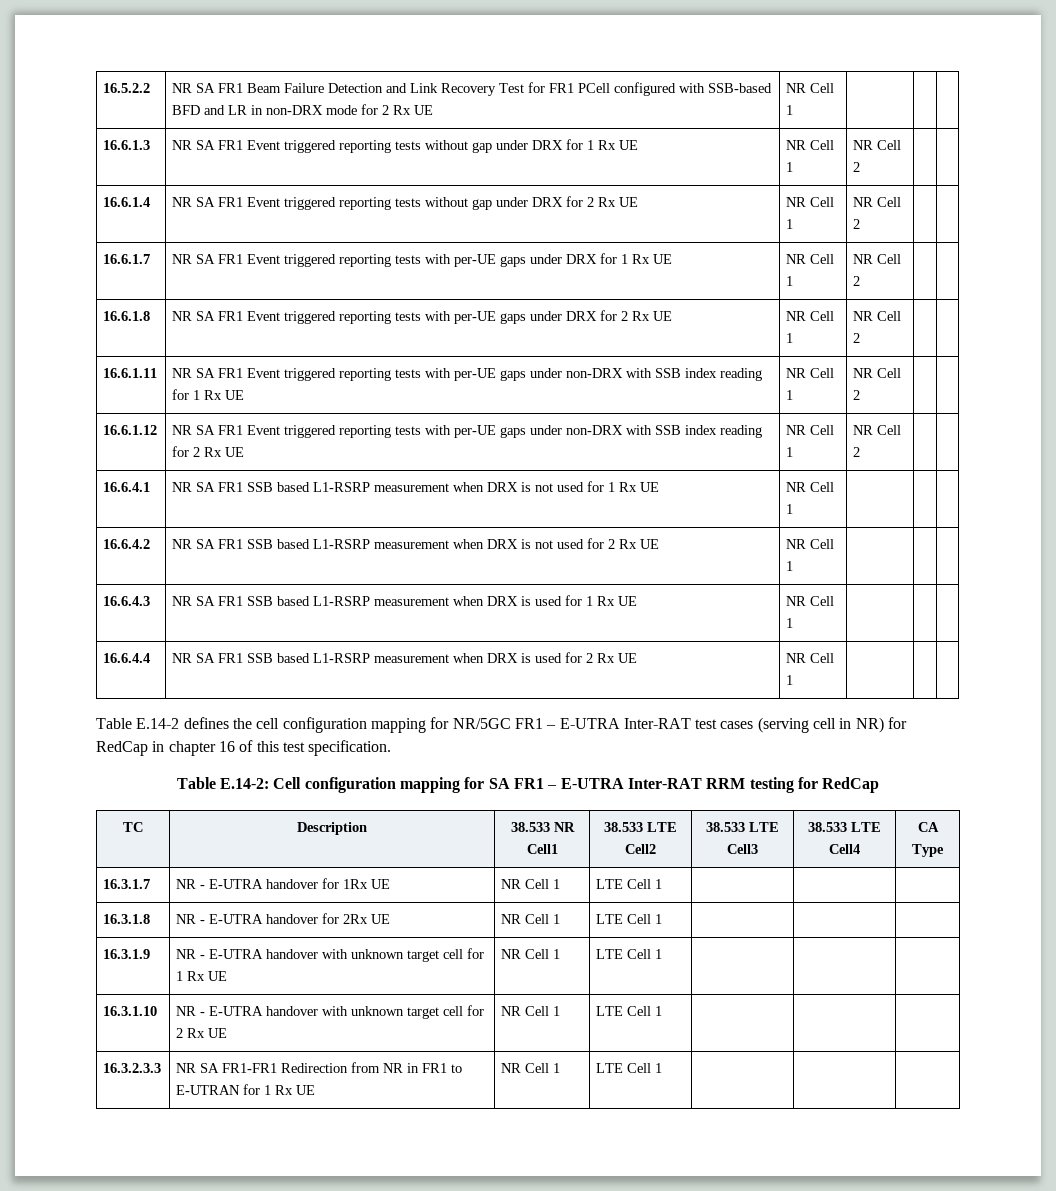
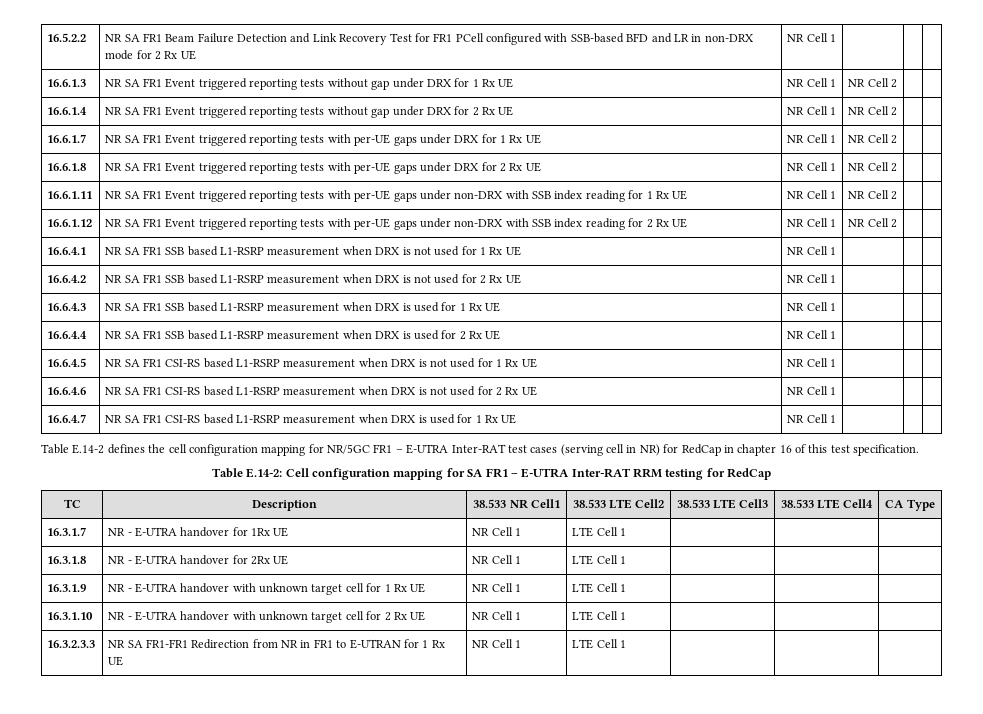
(794, 680) none -> [47,358,87,367] [105,358,537,368] [787,358,836,367] [47,387,87,395] [105,386,537,396] [787,386,836,395] [47,414,87,423] [105,414,517,424] [787,414,836,423] // 16.6.4.5 | NR SA FR1 CSI-RS based L1-RSRP measurement when DRX is not used for 1 Rx UE | NR Cell 1 | | | // 16.6.4.6 | NR SA FR1 CSI-RS based L1-RSRP measurement when DRX is not used for 2 Rx UE | NR Cell 1 | | | // 16.6.4.7 | NR SA FR1 CSI-RS based L1-RSRP measurement when DRX is used for 1 Rx UE | NR Cell 1 | | |

